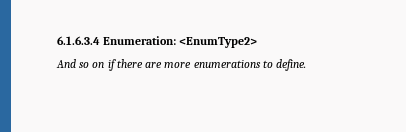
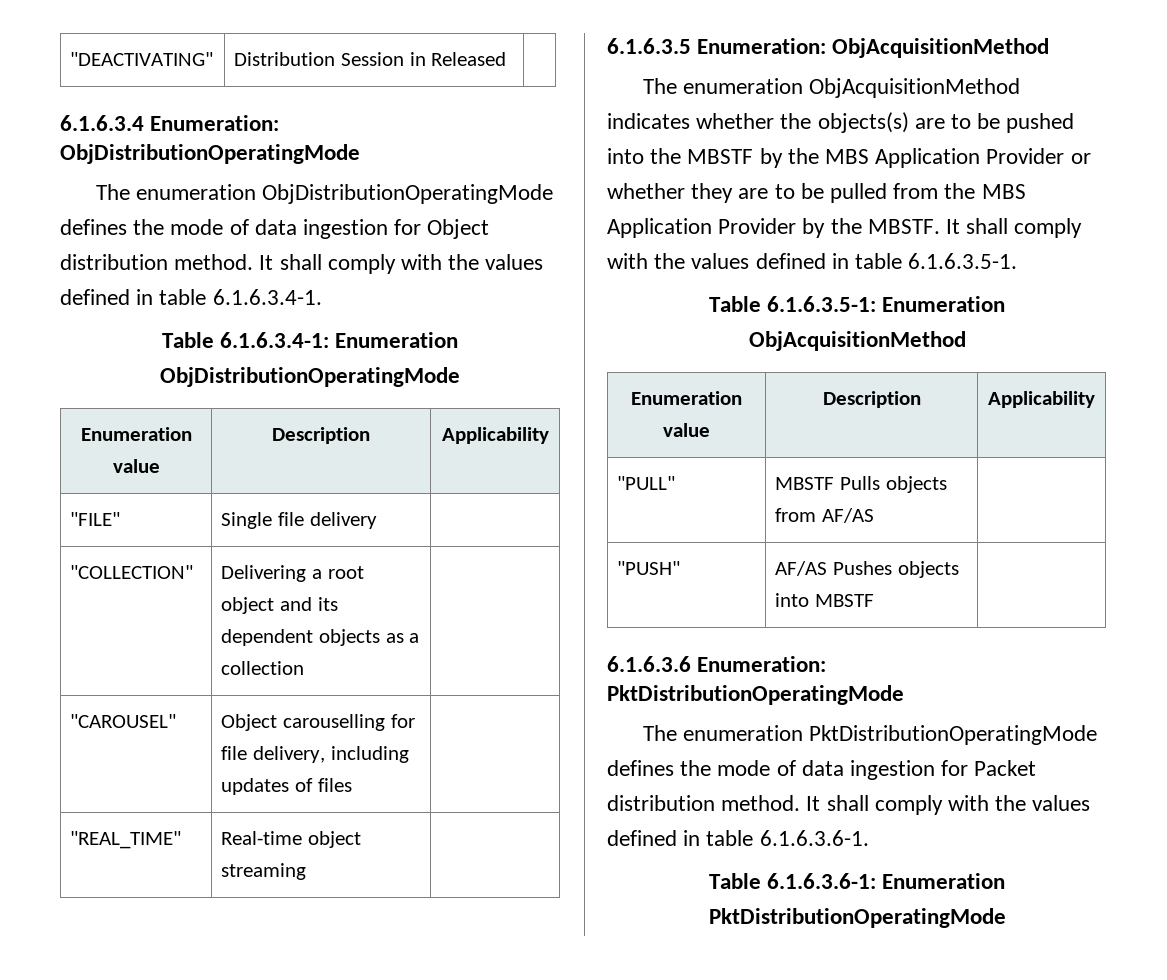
[57,36,258,48] [56,59,307,71] 6.1.6.3.4 Enumeration: <EnumType2> // And so on if there are more enumerations to define. -> [70,52,214,66] [234,52,507,66] [60,115,280,131] [60,144,360,164] [95,184,554,204] [60,219,490,239] [60,254,544,274] [60,289,322,305] [161,332,459,348] [160,367,460,387] [80,427,192,441] [112,459,160,473] [272,427,370,444] [441,427,549,444] [70,512,121,526] [221,512,377,529] [70,565,194,579] [221,565,364,582] [221,597,338,614] [221,629,420,646] [221,661,305,675] [70,714,177,728] [221,714,415,731] [221,746,409,763] [221,778,352,795] [70,831,182,849] [221,831,361,848] [221,863,307,880] [607,38,1050,58] [642,78,1021,98] [607,112,1075,133] [607,148,1091,168] [607,183,1026,203] [607,218,1083,238] [607,253,1018,269] [708,296,1006,312] [748,331,966,351] [631,391,742,405] [663,423,710,437] [822,391,921,408] [988,391,1095,408] [617,476,676,490] [775,476,947,493] [775,508,874,523] [617,561,681,575] [775,561,959,578] [775,593,874,607] [607,656,827,672] [607,685,904,705] [642,725,1098,745] [607,760,1037,780] [607,795,1091,815] [607,830,869,846] [708,873,1006,889] [708,908,1006,928] "DEACTIVATING" | Distribution Session in Released | // 6.1.6.3.4 Enumeration: ObjDistributionOperatingMode // The enumeration ObjDistributionOperatingMode defines the mode of data ingestion for Object distribution method. It shall comply with the values defined in table 6.1.6.3.4-1. // Table 6.1.6.3.4-1: Enumeration ObjDistributionOperatingMode // Enumeration value | Description | Applicability // "FILE" | Single file delivery | // "COLLECTION" | Delivering a root object and its dependent objects as a collection | // "CAROUSEL" | Object carouselling for file delivery, including updates of files | // "REAL_TIME" | Real-time object streaming | // 6.1.6.3.5 Enumeration: ObjAcquisitionMethod // The enumeration ObjAcquisitionMethod indicates whether the objects(s) are to be pushed into the MBSTF by the MBS Application Provider or whether they are to be pulled from the MBS Application Provider by the MBSTF. It shall comply with the values defined in table 6.1.6.3.5-1. // Table 6.1.6.3.5-1: Enumeration ObjAcquisitionMethod // Enumeration value | Description | Applicability // "PULL" | MBSTF Pulls objects from AF/AS | // "PUSH" | AF/AS Pushes objects into MBSTF | // 6.1.6.3.6 Enumeration: PktDistributionOperatingMode // The enumeration PktDistributionOperatingMode defines the mode of data ingestion for Packet distribution method. It shall comply with the values defined in table 6.1.6.3.6-1. // Table 6.1.6.3.6-1: Enumeration PktDistributionOperatingMode

